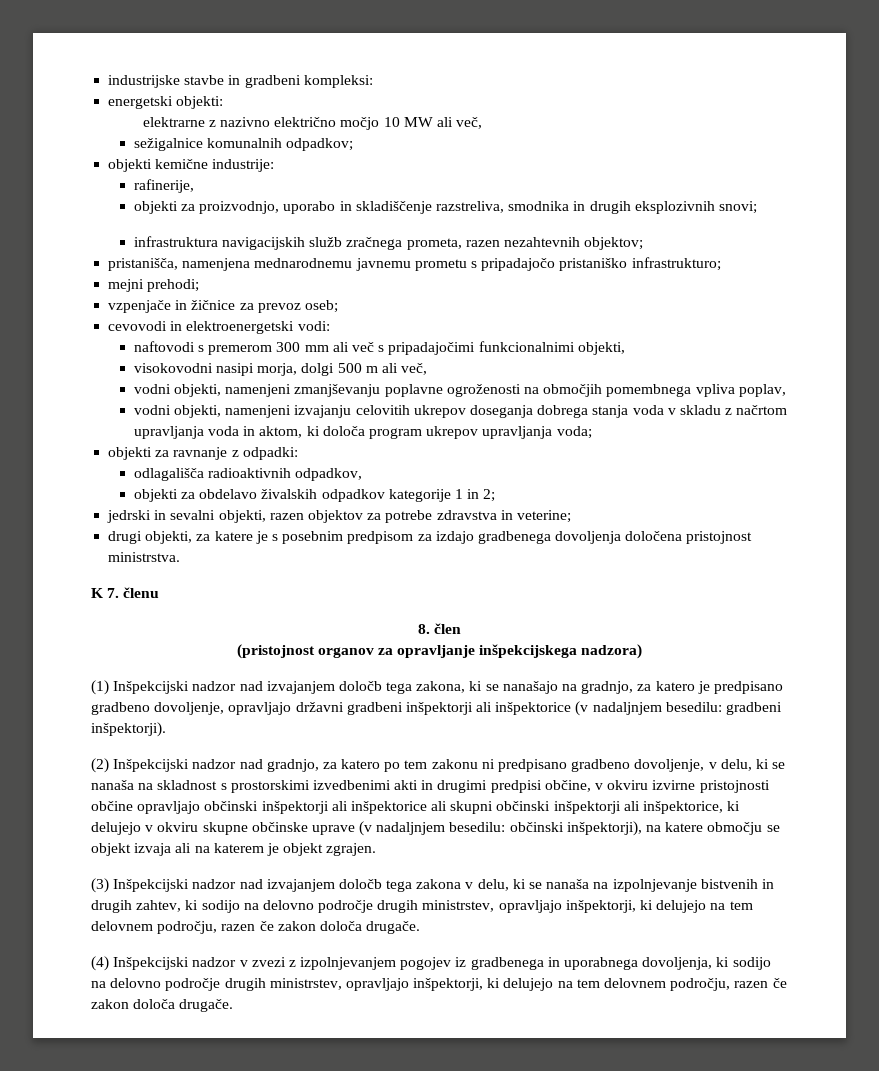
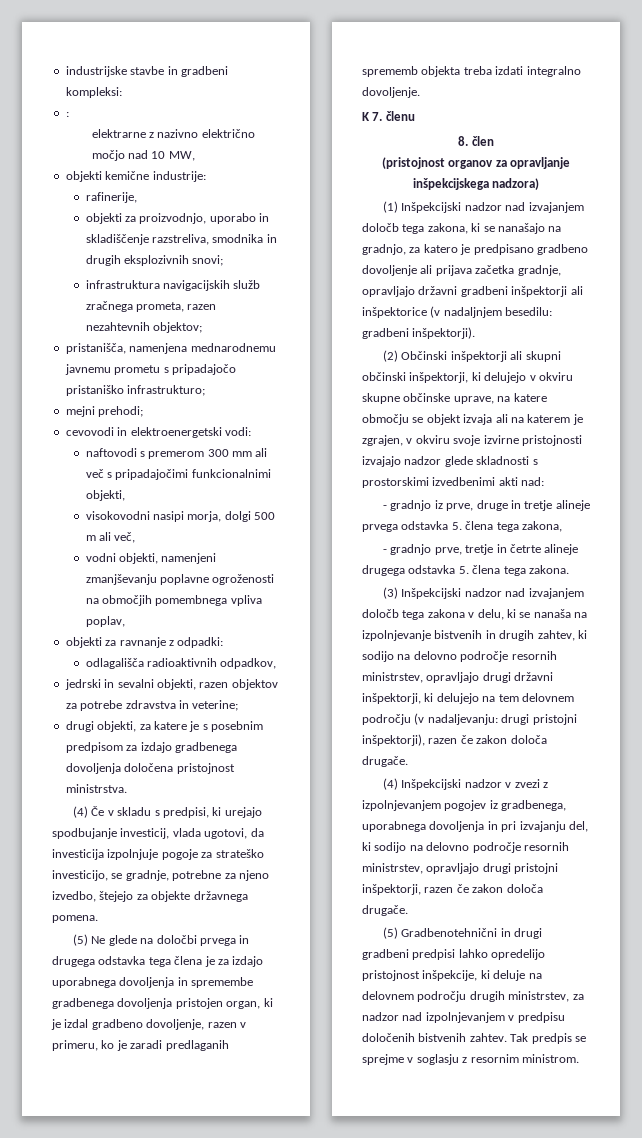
[108,96,224,109] energetski objekti: -> [65,112,69,117] :
[383,117,483,129] [133,138,354,151] 10 MW ali več, // sežigalnice komunalnih odpadkov; -> [128,150,195,161] nad 10 MW,
[108,300,338,313] // vzpenjače in žičnice za prevoz oseb; -> (144, 411) none
[133,405,788,418] [133,426,592,439] // vodni objekti, namenjeni izvajanju celovitih ukrepov doseganja dobrega stanja voda v skladu z načrtom upravljanja voda in aktom, ki določa program ukrepov upravljanja voda; -> (125, 621) none
[133,489,496,502] // objekti za obdelavo živalskih odpadkov kategorije 1 in 2; -> (277, 663) none
(181, 557) none -> [73,806,262,818] [52,828,264,839] [52,849,264,860] [52,870,269,881] [52,891,248,902] [52,915,98,923] [73,934,250,946] [52,956,264,967] [52,977,254,988] [52,998,273,1009] [51,1019,246,1030] [52,1040,229,1051] [362,66,581,77] [362,87,420,98] // (4) Če v skladu s predpisi, ki urejajo spodbujanje investicij, vlada ugotovi, da investicija izpolnjuje pogoje za strateško investicijo, se gradnje, potrebne za njeno izvedbo, štejejo za objekte državnega pomena. // (5) Ne glede na določbi prvega in drugega odstavka tega člena je za izdajo uporabnega dovoljenja in spremembe gradbenega dovoljenja pristojen organ, ki je izdal gradbeno dovoljenje, razen v primeru, ko je zaradi predlaganih sprememb objekta treba izdati integralno dovoljenje.
[154,702,225,715] dovoljenje, -> [362,265,561,276] dovoljenje ali prijava začetka gradnje,
[113,759,786,772] [91,780,770,793] [91,801,724,814] Inšpekcijski nadzor nad gradnjo, za katero po tem zakonu ni predpisano gradbeno dovoljenje, v delu, ki se nanaša na skladnost s prostorskimi izvedbenimi akti in drugimi predpisi občine, v okviru izvirne pristojnosti občine opravljajo občinski inšpektorji ali inšpektorice ali skupni občinski inšpektorji ali inšpektorice, -> [401,351,561,362] [362,372,469,383] Občinski inšpektorji ali skupni občinski inšpektorji,
[311,821,642,836] uprave (v nadaljnjem besedilu: občinski inšpektorji), -> [453,396,494,404] uprave,
[283,843,377,856] objekt zgrajen. -> [362,435,582,446] [362,456,538,467] [362,477,545,488] [383,500,590,511] [362,521,562,532] [383,544,579,555] [362,565,569,576] zgrajen, v okviru svoje izvirne pristojnosti izvajajo nadzor glede skladnosti s prostorskimi izvedbenimi akti nad: // - gradnjo iz prve, druge in tretje alineje prvega odstavka 5. člena tega zakona, // - gradnjo prve, tretje in četrte alineje drugega odstavka 5. člena tega zakona.
[377,900,753,913] [91,921,218,934] drugih ministrstev, opravljajo inšpektorji, ki delujejo na tem delovnem področju, -> [511,651,557,660] [362,672,554,683] [362,693,574,704] [362,713,577,725] [362,734,425,746] resornih ministrstev, opravljajo drugi državni inšpektorji, ki delujejo na tem delovnem področju (v nadaljevanju: drugi pristojni inšpektorji),
[470,957,771,970] [91,978,787,991] [91,999,234,1012] gradbenega in uporabnega dovoljenja, ki sodijo na delovno področje drugih ministrstev, opravljajo inšpektorji, ki delujejo na tem delovnem področju, razen če zakon določa drugače. -> [501,800,567,811] [362,821,588,832] [362,842,569,853] [362,863,559,874] [362,884,543,895] [362,905,408,916] [383,927,543,939] [362,949,546,960] [362,970,542,981] [362,991,584,1002] [362,1012,565,1023] [362,1033,586,1044] [362,1054,579,1065] gradbenega, uporabnega dovoljenja in pri izvajanju del, ki sodijo na delovno področje resornih ministrstev, opravljajo drugi pristojni inšpektorji, razen če zakon določa drugače. // (5) Gradbenotehnični in drugi gradbeni predpisi lahko opredelijo pristojnost inšpekcije, ki deluje na delovnem področju drugih ministrstev, za nadzor nad izpolnjevanjem v predpisu določenih bistvenih zahtev. Tak predpis se sprejme v soglasju z resornim ministrom.

